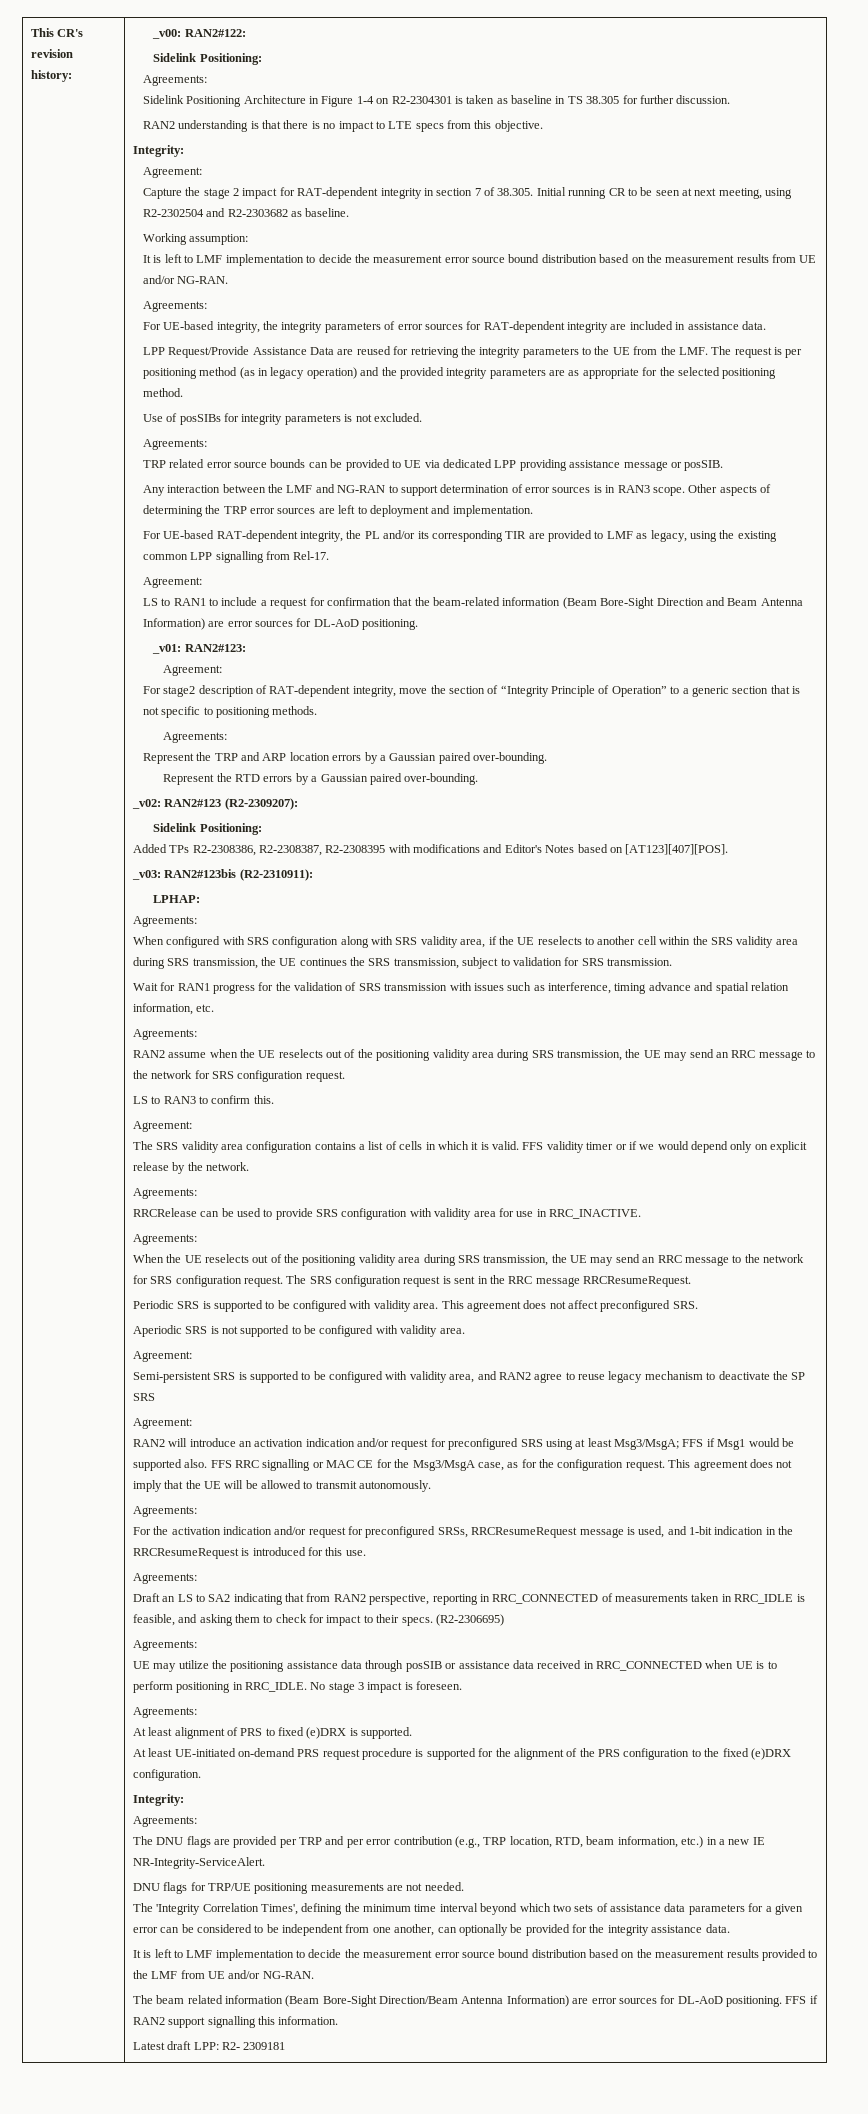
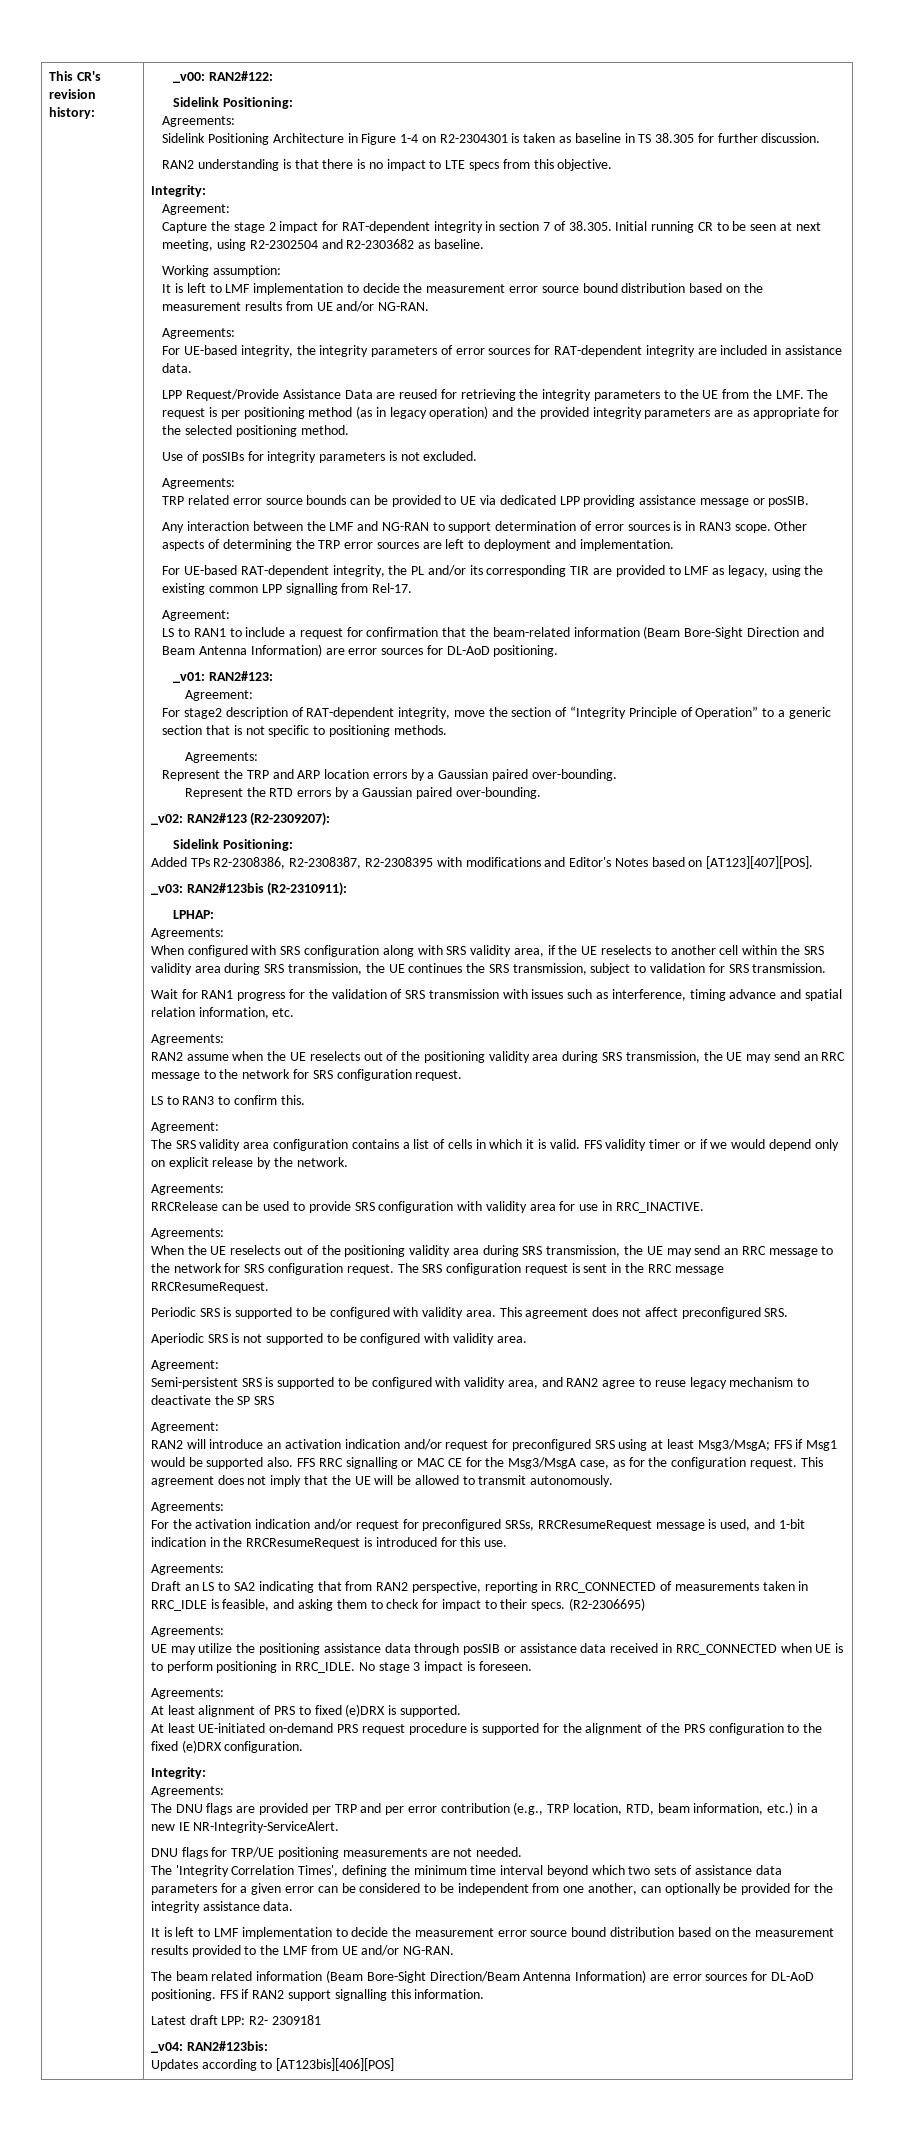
(286, 2046) none -> [150,2041,268,2053] [150,2058,395,2071] // _v04: RAN2#123bis: // Updates according to [AT123bis][406][POS]

